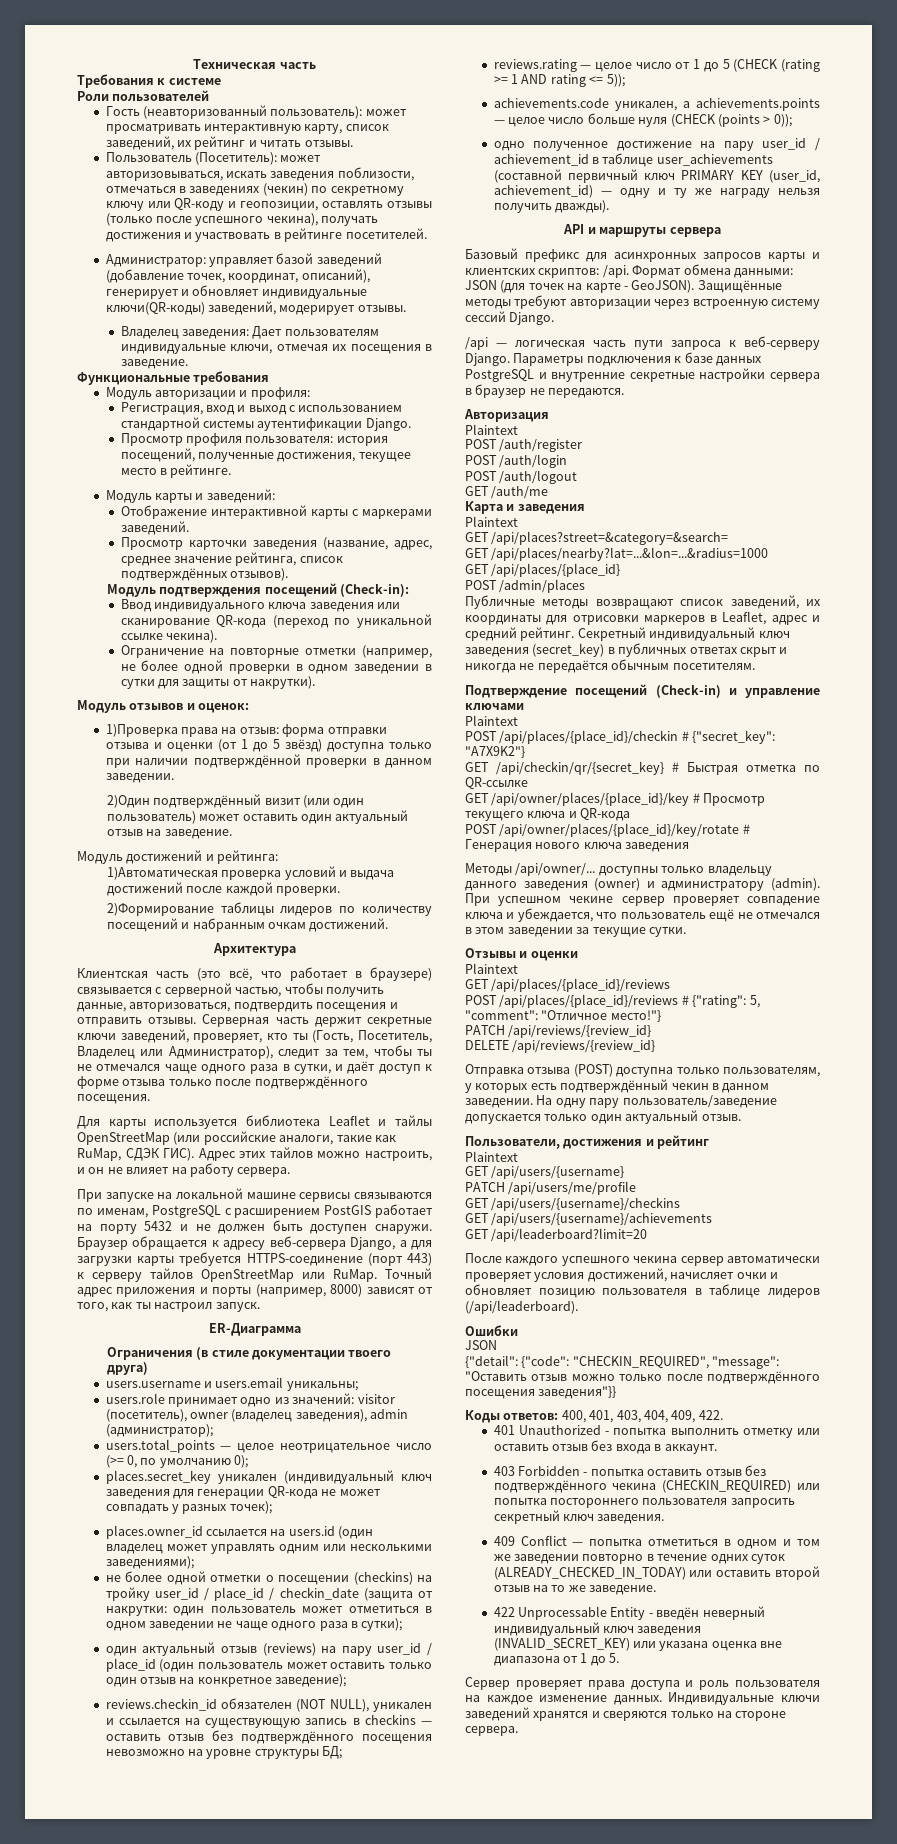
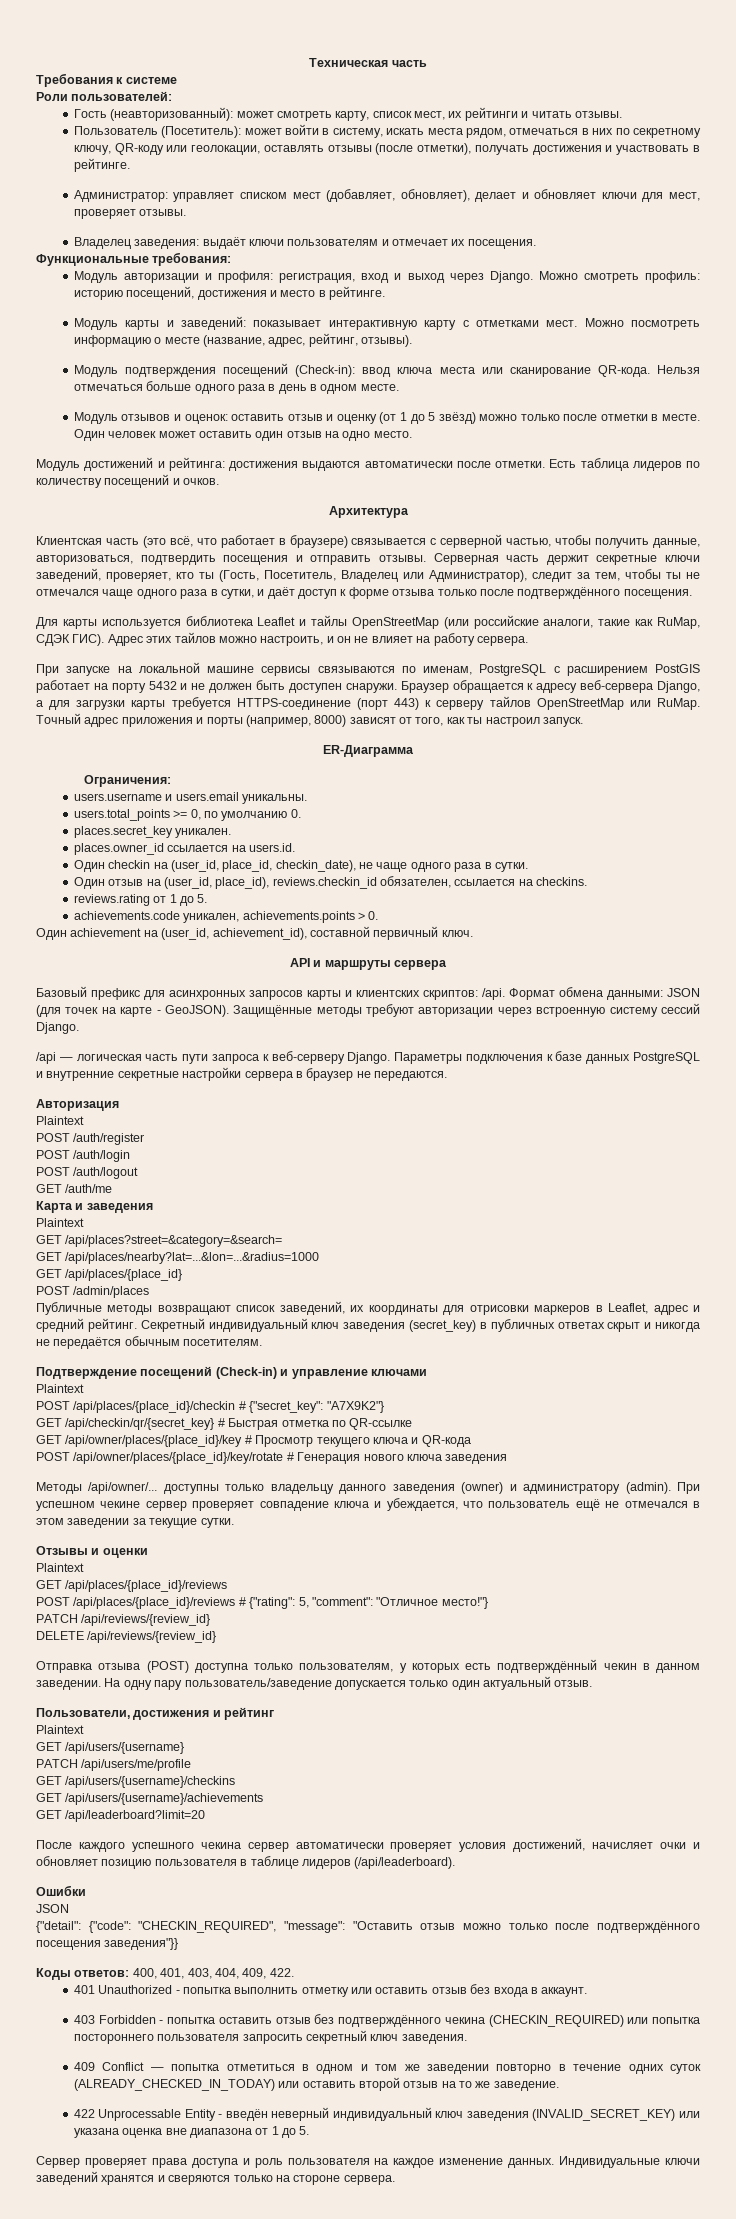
[112,90,210,101] пользователей -> [71,91,173,101] пользователей:
[143,105,407,119] [105,124,389,134] [105,136,246,150] (неавторизованный пользователь): может просматривать интерактивную карту, список заведений, их рейтинг -> [110,107,518,121] (неавторизованный): может смотреть карту, список мест, их рейтинги
[105,167,414,181] [105,183,404,196] [105,198,432,211] [105,213,318,226] авторизовываться, искать заведения поблизости, отмечаться в заведениях (чекин) по секретному ключу или QR-коду и геопозиции, оставлять отзывы (только после успешного чекина), -> [285,124,701,138] [73,143,472,155] войти в систему, искать места рядом, отмечаться в них по секретному ключу, QR-коду или геолокации, оставлять отзывы (после отметки),
[284,228,427,242] рейтинге посетителей. -> [73,158,130,172] рейтинге.
[276,253,382,267] [105,269,370,283] [105,285,367,299] [105,301,406,315] [120,326,379,339] [120,344,432,354] [120,359,188,369] базой заведений (добавление точек, координат, описаний), генерирует и обновляет индивидуальные ключи(QR-коды) заведений, модерирует отзывы. // Владелец заведения: Дает пользователям индивидуальные ключи, отмечая их посещения в заведение. -> [239,189,700,202] [73,209,187,219] [73,237,536,249] списком мест (добавляет, обновляет), делает и обновляет ключи для мест, проверяет отзывы. // Владелец заведения: выдаёт ключи пользователям и отмечает их посещения.
[193,371,270,385] требования -> [152,252,232,266] требования:
[120,402,203,415] // Регистрация, -> [279,273,356,283] регистрация,
[289,405,403,412] [120,417,411,431] [120,433,388,446] [120,448,411,462] с использованием стандартной системы аутентификации Django. // Просмотр профиля пользователя: история посещений, полученные достижения, текущее -> [449,271,700,283] [73,286,277,300] через Django. Можно смотреть профиль: историю посещений, достижения и
[120,505,432,519] [120,521,189,535] [120,537,432,550] [120,552,343,566] [120,568,288,581] [106,583,409,597] [120,599,401,612] [120,614,432,628] [120,630,217,643] [120,645,432,658] [120,660,432,674] [120,676,316,689] [77,700,250,713] [105,724,387,737] [105,742,213,752] // Отображение интерактивной карты с маркерами заведений. // Просмотр карточки заведения (название, адрес, среднее значение рейтинга, список подтверждённых отзывов). // Модуль подтверждения посещений (Check-in): // Ввод индивидуального ключа заведения или сканирование QR-кода (переход по уникальной ссылке чекина). // Ограничение на повторные отметки (например, не более одной проверки в одном заведении в сутки для защиты от накрутки). // Модуль отзывов и оценок: // 1)Проверка права на отзыв: форма отправки отзыва и оценки -> [253,318,700,330] [73,333,413,347] [73,363,700,377] [73,381,399,394] [73,412,377,424] показывает интерактивную карту с отметками мест. Можно посмотреть информацию о месте (название, адрес, рейтинг, отзывы). // Модуль подтверждения посещений (Check-in): ввод ключа места или сканирование QR-кода. Нельзя отмечаться больше одного раза в день в одном месте. // Модуль отзывов и оценок: оставить отзыв и оценку
[326,742,433,752] [105,754,432,768] [105,773,174,783] [106,794,365,808] [106,811,196,824] доступна только при наличии подтверждённой проверки в данном заведении. // 2)Один подтверждённый визит (или один пользователь) -> [479,414,701,421] [73,429,157,441] можно только после отметки в месте. Один человек
[335,810,409,824] [106,829,232,839] актуальный отзыв на заведение. -> [286,431,412,441] отзыв на одно место.
[106,866,395,880] [106,882,340,896] [106,902,274,916] // 1)Автоматическая проверка условий и выдача достижений после каждой проверки. // 2)Формирование таблицы -> [229,458,629,471] достижения выдаются автоматически после отметки. Есть таблица
[192,918,389,932] набранным очкам достижений. -> [183,478,220,485] очков.
[106,1347,392,1360] [106,1362,148,1375] [105,1377,358,1391] [105,1393,395,1407] [105,1409,409,1422] [105,1424,213,1437] [105,1439,432,1453] [105,1455,124,1468] Ограничения (в стиле документации твоего друга) // users.username и users.email уникальны; // users.role принимает одно из значений: visitor (посетитель), owner (владелец заведения), admin (администратор); // users.total_points — целое неотрицательное число (>= -> [84,775,172,787] [73,792,307,804] [73,809,188,821] Ограничения: // users.username и users.email уникальны. // users.total_points >=
[234,1455,249,1468] 0); -> [290,809,301,818] 0.
[217,1470,432,1484] [105,1486,381,1499] [105,1501,272,1514] [105,1525,374,1539] [105,1544,432,1554] [105,1556,194,1569] [105,1571,432,1585] [105,1587,433,1601] [105,1606,432,1616] [105,1621,215,1631] уникален (индивидуальный ключ заведения для генерации QR-кода не может совпадать у разных точек); // places.owner_id ссылается на users.id (один владелец может управлять одним или несколькими заведениями); // не более одной отметки о посещении (checkins) на тройку user_id / place_id / checkin_date (защита от накрутки: один пользователь может отметиться в одном заведении -> [175,828,232,838] [73,843,295,855] [73,860,356,872] уникален. // places.owner_id ссылается на users.id. // Один checkin на (user_id, place_id, checkin_date),
[361,1618,403,1631] [105,1642,432,1656] [105,1658,432,1672] [105,1674,347,1687] [105,1698,432,1712] [105,1714,432,1728] [105,1730,432,1744] [105,1746,343,1759] [493,59,820,72] [493,74,625,87] [493,98,820,111] [493,113,792,127] [493,138,820,151] [493,153,773,167] [493,169,820,183] [493,185,820,198] [493,200,610,213] сутки); // один актуальный отзыв (reviews) на пару user_id / place_id (один пользователь может оставить только один отзыв на конкретное заведение); // reviews.checkin_id обязателен (NOT NULL), уникален и ссылается на существующую запись в checkins — оставить отзыв без подтверждённого посещения невозможно на уровне структуры БД; // reviews.rating — целое число от 1 до 5 (CHECK (rating >= 1 AND rating <= 5)); // achievements.code уникален, а achievements.points — целое число больше нуля (CHECK (points > 0)); // одно полученное достижение на пару user_id / achievement_id в таблице user_achievements (составной первичный ключ PRIMARY KEY (user_id, achievement_id) — одну и ту же награду нельзя получить дважды). -> [494,862,528,872] [73,876,588,889] [73,894,208,906] [73,911,379,923] [36,926,473,940] сутки. // Один отзыв на (user_id, place_id), reviews.checkin_id обязателен, ссылается на checkins. // reviews.rating от 1 до 5. // achievements.code уникален, achievements.points > 0. // Один achievement на (user_id, achievement_id), составной первичный ключ.

